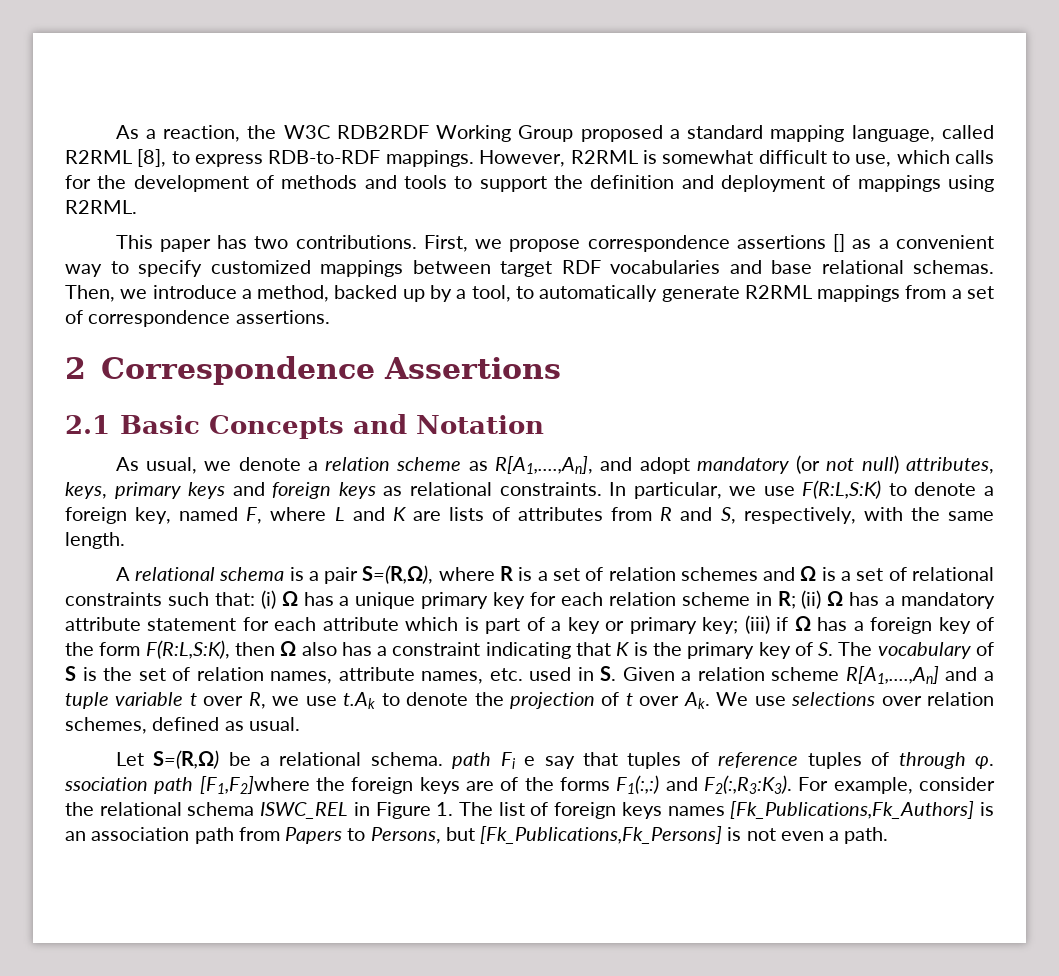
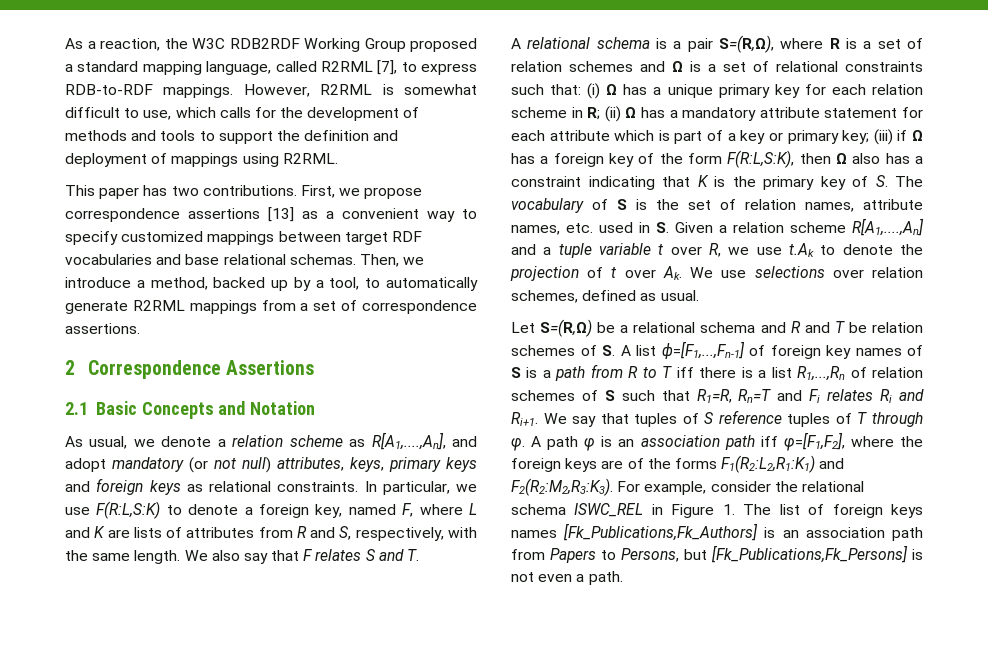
[137,149,167,167] [8], -> [377,60,398,75] [7],
[833,234,846,252] [] -> [268,207,294,222] [13]
(125, 540) none -> [184,549,420,564] We also say that F relates S and T.
[370,752,536,769] schema. path Fi e -> [700,321,923,333] [511,341,923,359] [511,364,923,381] [511,389,925,403] [511,412,567,426] schema and R and T be relation schemes of S. A list ϕ=[F1,...,Fn-1] of foreign key names of S is a path from R to T iff there is a list R1,...,Rn of relation schemes of S such that R1=R, Rn=T and Fi relates Ri and Ri+1. We
(709, 759) none -> [704,412,714,424] S
(890, 759) none -> [857,412,868,424] T
[64,776,310,794] ssociation path [F1,F2]where -> [531,432,894,451] A path φ is an association path iff φ=[F1,F2], where
[616,775,792,794] F1(:,:) and F2(:,R3:K3). -> [721,455,845,473] [511,478,613,496] F1(R2:L2,R1:K1) and F2(R2:M2,R3:K3).

